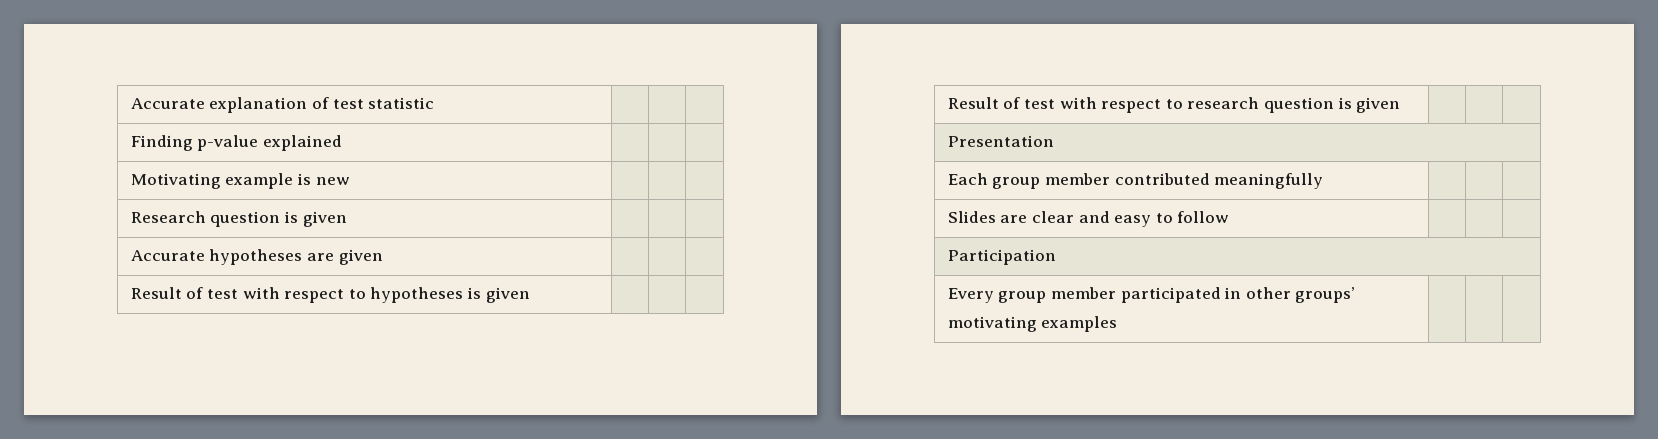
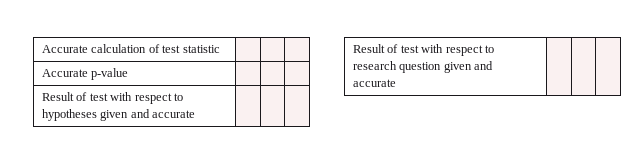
[130,97,308,113] Accurate explanation -> [42,44,147,53] Accurate calculation
[130,135,193,151] Finding -> [42,69,89,77] Accurate
[262,135,342,151] [130,173,350,189] [130,211,347,227] [130,249,383,265] explained | | | // Motivating example is new | | | // Research question is given | | | // Accurate hypotheses are given -> (129, 74) none
[466,287,530,303] is given -> [100,109,196,121] given and accurate
[1337,97,1401,113] [947,135,1054,147] [947,173,1324,189] [947,211,1230,227] [947,249,1056,265] [947,287,1356,303] [947,316,1118,332] is given | | | // Presentation // Each group member contributed meaningfully | | | // Slides are clear and easy to follow | | | // Participation // Every group member participated in other groups’ motivating examples -> [443,61,494,73] [353,79,397,87] given and accurate

